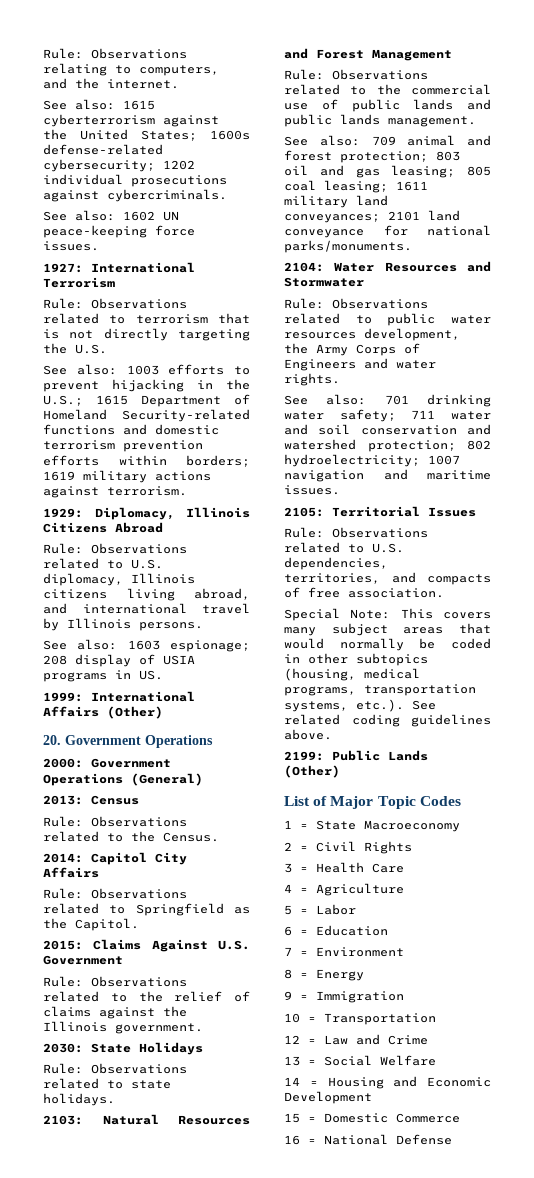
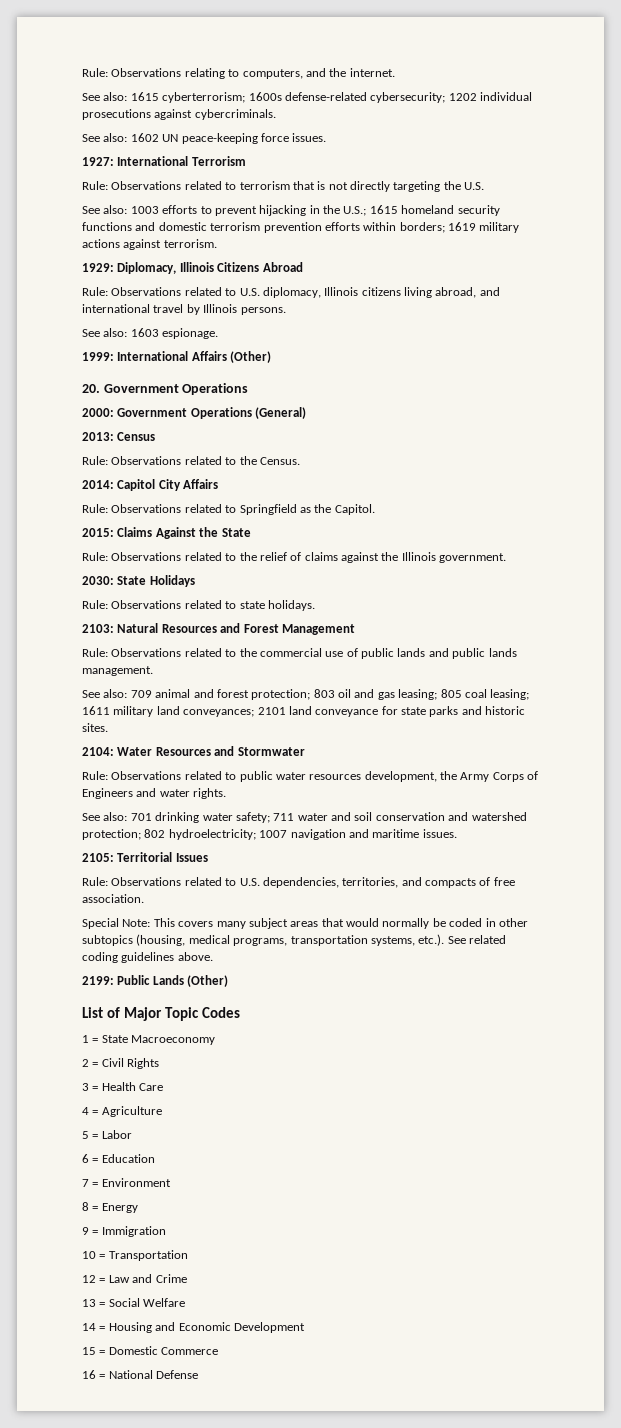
[43,114,219,127] [43,129,197,141] cyberterrorism against the United States; -> [162,92,246,103] cyberterrorism;
[141,394,250,407] [43,409,250,422] Department of Homeland Security-related -> [401,205,500,216] homeland security
[170,640,250,652] [43,654,195,667] [43,670,163,682] espionage; 208 display of USIA programs in US. -> [162,328,219,339] espionage.
[218,940,251,950] [43,955,123,965] U.S. Government -> [199,527,251,537] the State
[427,225,491,236] [284,240,412,253] national parks/monuments. -> [401,706,526,717] [82,723,108,732] state parks and historic sites.

